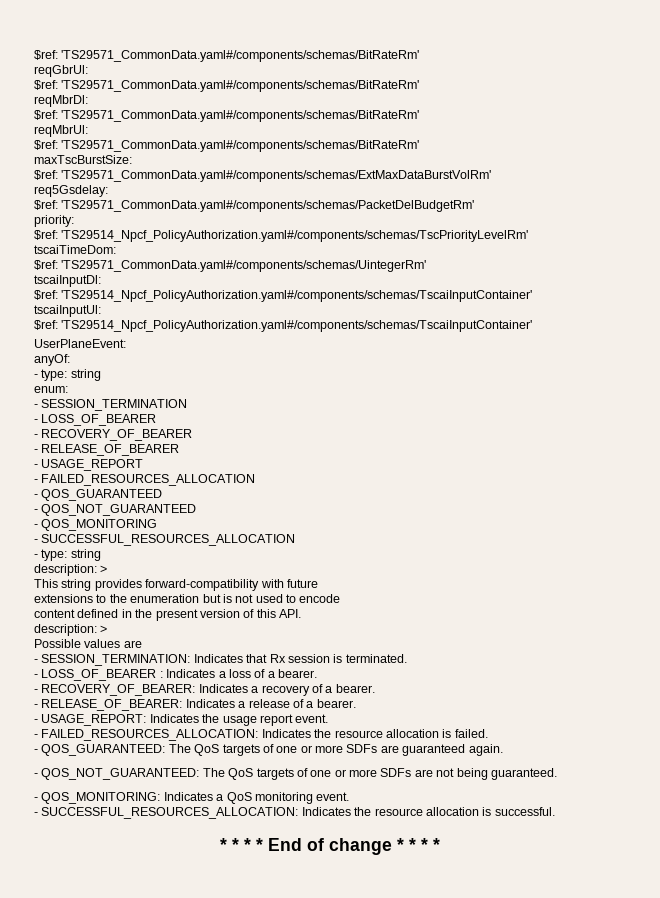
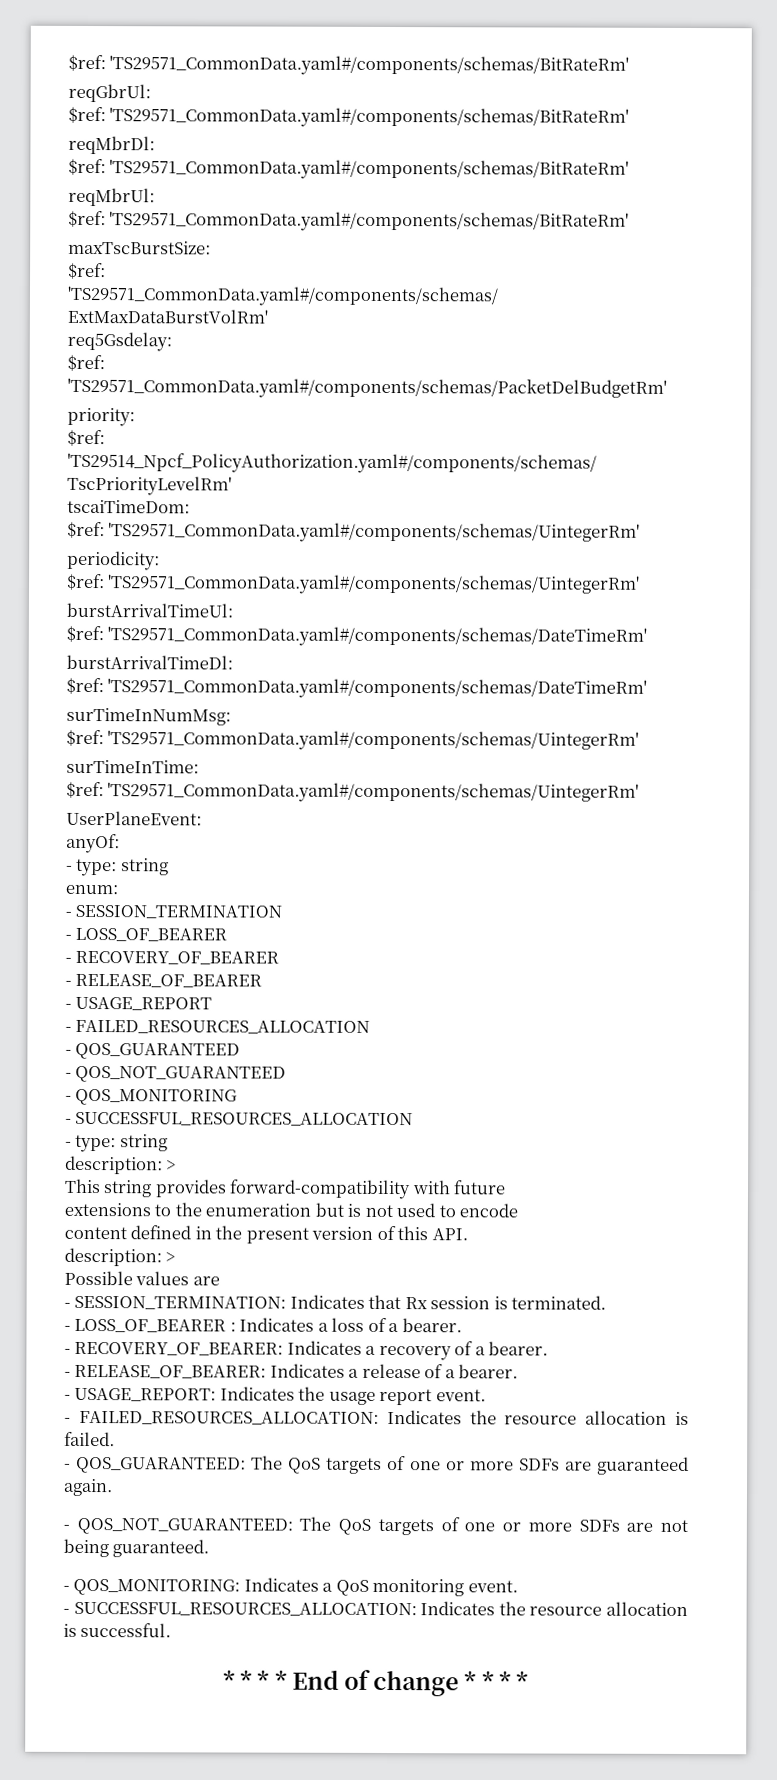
[34,275,101,287] [34,290,533,302] [34,305,101,317] [34,320,533,332] tscaiInputDl: // $ref: 'TS29514_Npcf_PolicyAuthorization.yaml#/components/schemas/TscaiInputContainer' // tscaiInputUl: // $ref: 'TS29514_Npcf_PolicyAuthorization.yaml#/components/schemas/TscaiInputContainer' -> [67,550,160,571] [66,573,641,595] [66,602,233,618] [66,625,648,647] [66,654,233,670] [66,677,648,699] [66,707,231,726] [66,729,640,751] [66,759,199,774] [66,781,640,803] periodicity: // $ref: 'TS29571_CommonData.yaml#/components/schemas/UintegerRm' // burstArrivalTimeUl: // $ref: 'TS29571_CommonData.yaml#/components/schemas/DateTimeRm' // burstArrivalTimeDl: // $ref: 'TS29571_CommonData.yaml#/components/schemas/DateTimeRm' // surTimeInNumMsg: // $ref: 'TS29571_CommonData.yaml#/components/schemas/UintegerRm' // surTimeInTime: // $ref: 'TS29571_CommonData.yaml#/components/schemas/UintegerRm'

